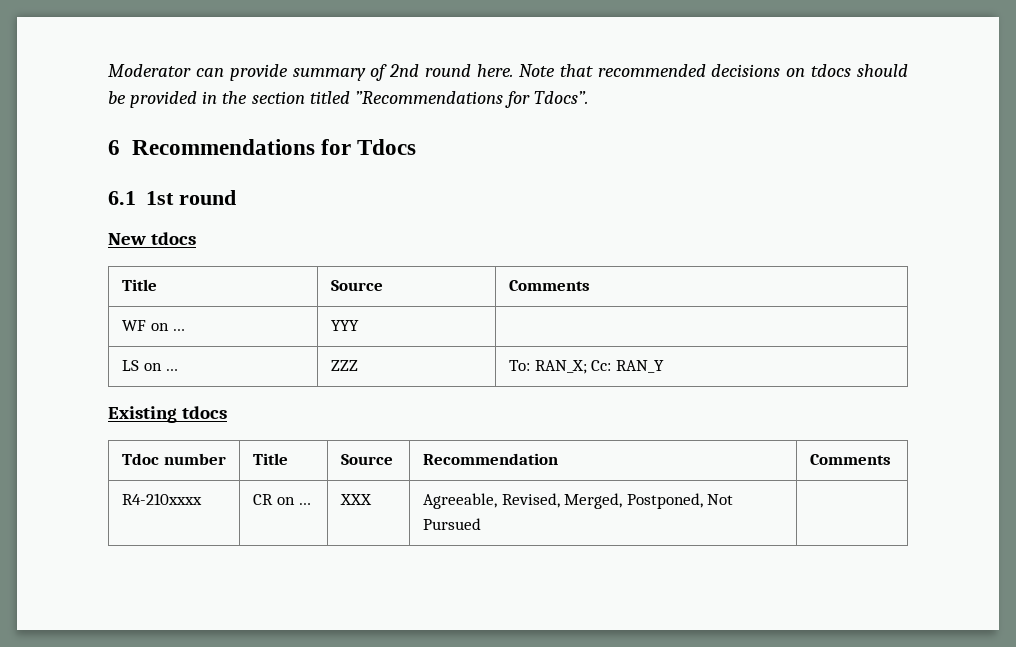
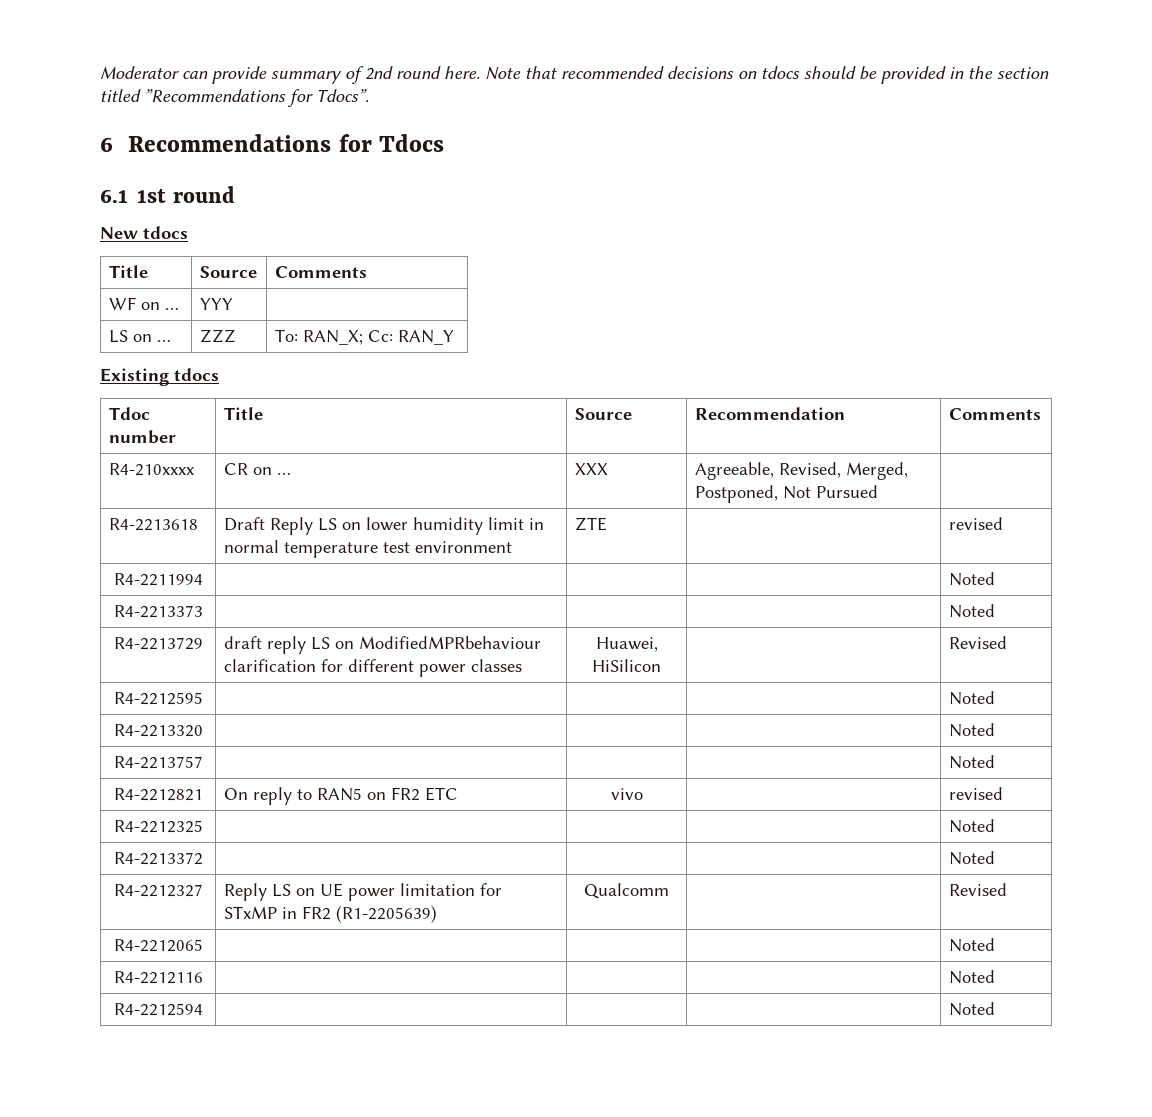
(482, 524) none -> [108,518,198,531] [223,517,544,535] [223,540,512,558] [574,517,607,531] [948,517,1003,530] [113,573,203,586] [948,572,995,586] [113,605,203,618] [948,604,995,618] [113,637,203,650] [223,636,541,654] [223,659,522,677] [595,637,658,652] [592,659,661,672] [948,636,1007,649] [113,692,203,705] [948,691,995,705] [113,724,203,737] [948,723,995,737] [113,756,203,769] [948,755,995,769] [113,788,203,801] [223,787,458,805] [610,788,643,800] [948,787,1003,800] [113,820,203,833] [948,819,995,833] [113,852,203,865] [948,851,995,865] [113,884,203,897] [223,883,502,901] [223,905,437,923] [584,883,669,899] [948,883,1007,896] [113,939,203,952] [948,938,995,952] [113,971,203,984] [948,970,995,984] [113,1003,203,1016] [948,1002,995,1016] // R4-2213618 | Draft Reply LS on lower humidity limit in normal temperature test environment | ZTE | | revised // R4-2211994 | | | | Noted // R4-2213373 | | | | Noted // R4-2213729 | draft reply LS on ModifiedMPRbehaviour clarification for different power classes | Huawei, HiSilicon | | Revised // R4-2212595 | | | | Noted // R4-2213320 | | | | Noted // R4-2213757 | | | | Noted // R4-2212821 | On reply to RAN5 on FR2 ETC | vivo | | revised // R4-2212325 | | | | Noted // R4-2213372 | | | | Noted // R4-2212327 | Reply LS on UE power limitation for STxMP in FR2 (R1-2205639) | Qualcomm | | Revised // R4-2212065 | | | | Noted // R4-2212116 | | | | Noted // R4-2212594 | | | | Noted

